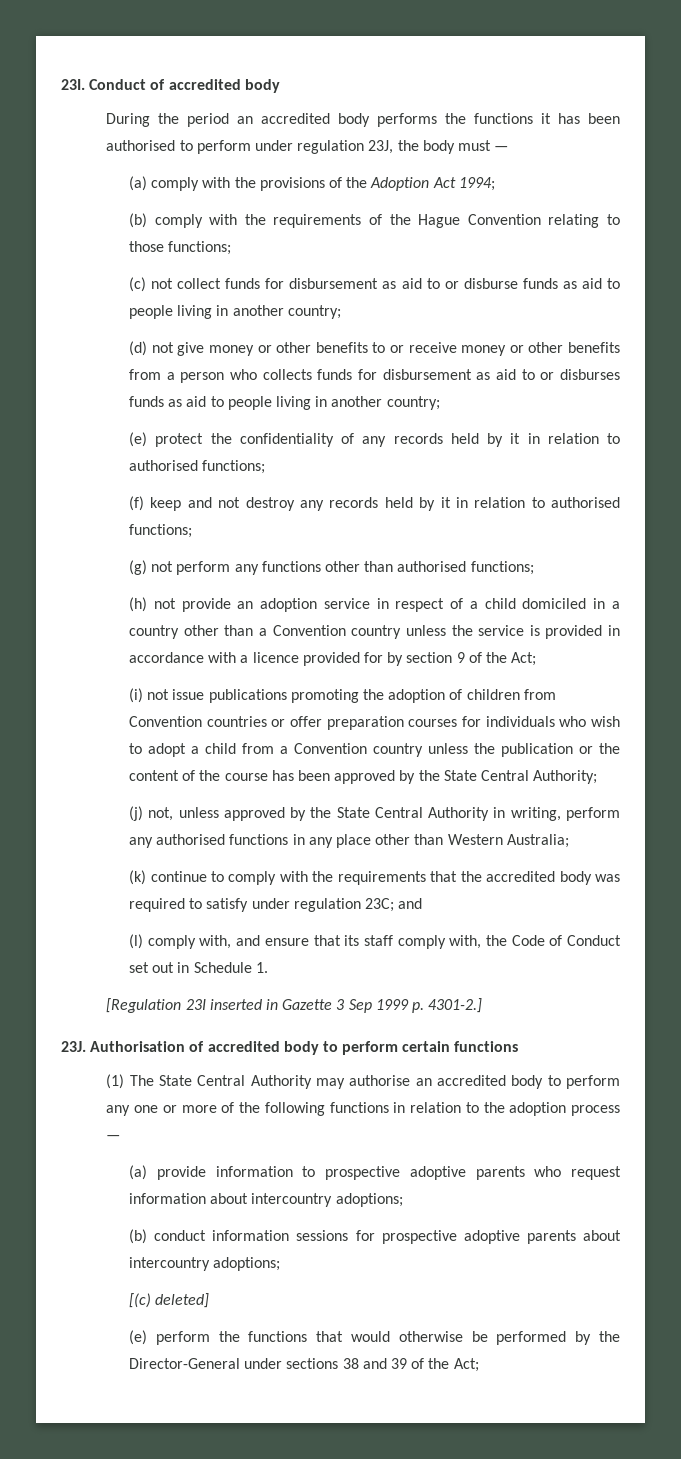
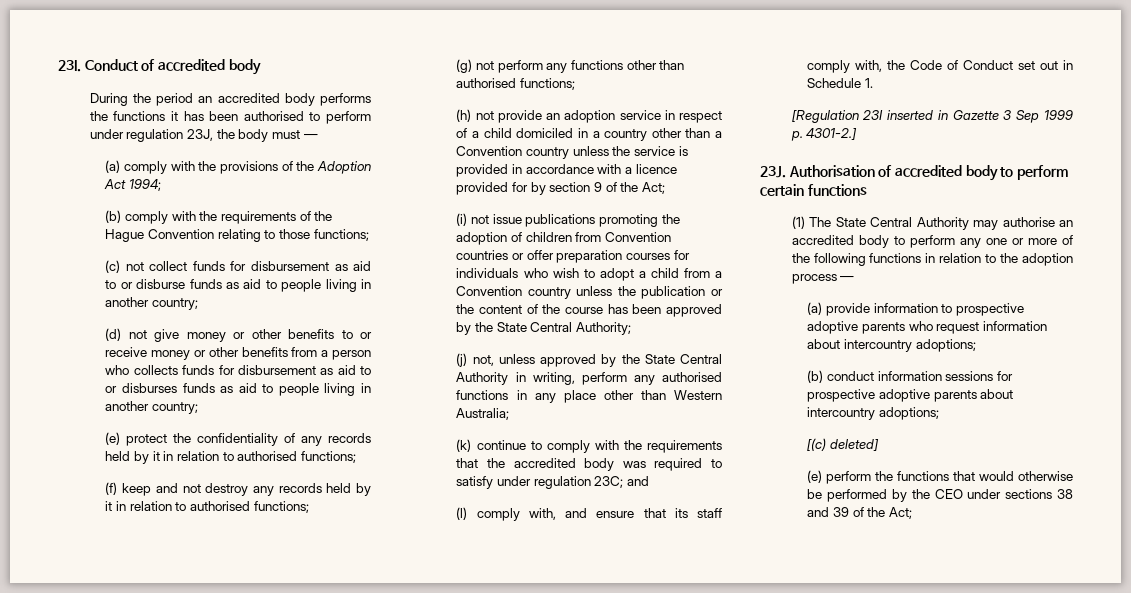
[129,1358,241,1369] Director-General -> [934,489,963,499] CEO

